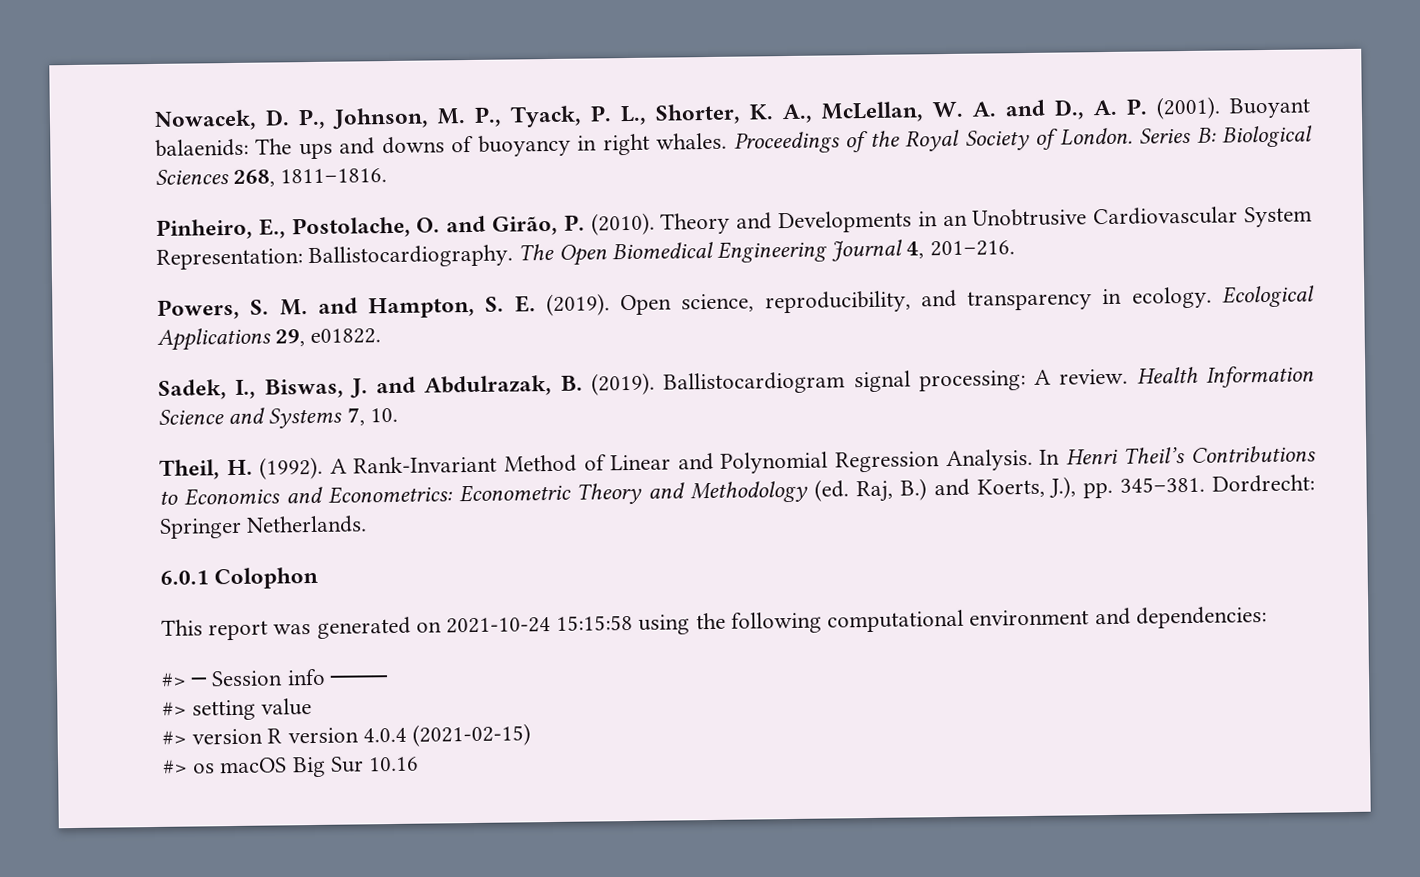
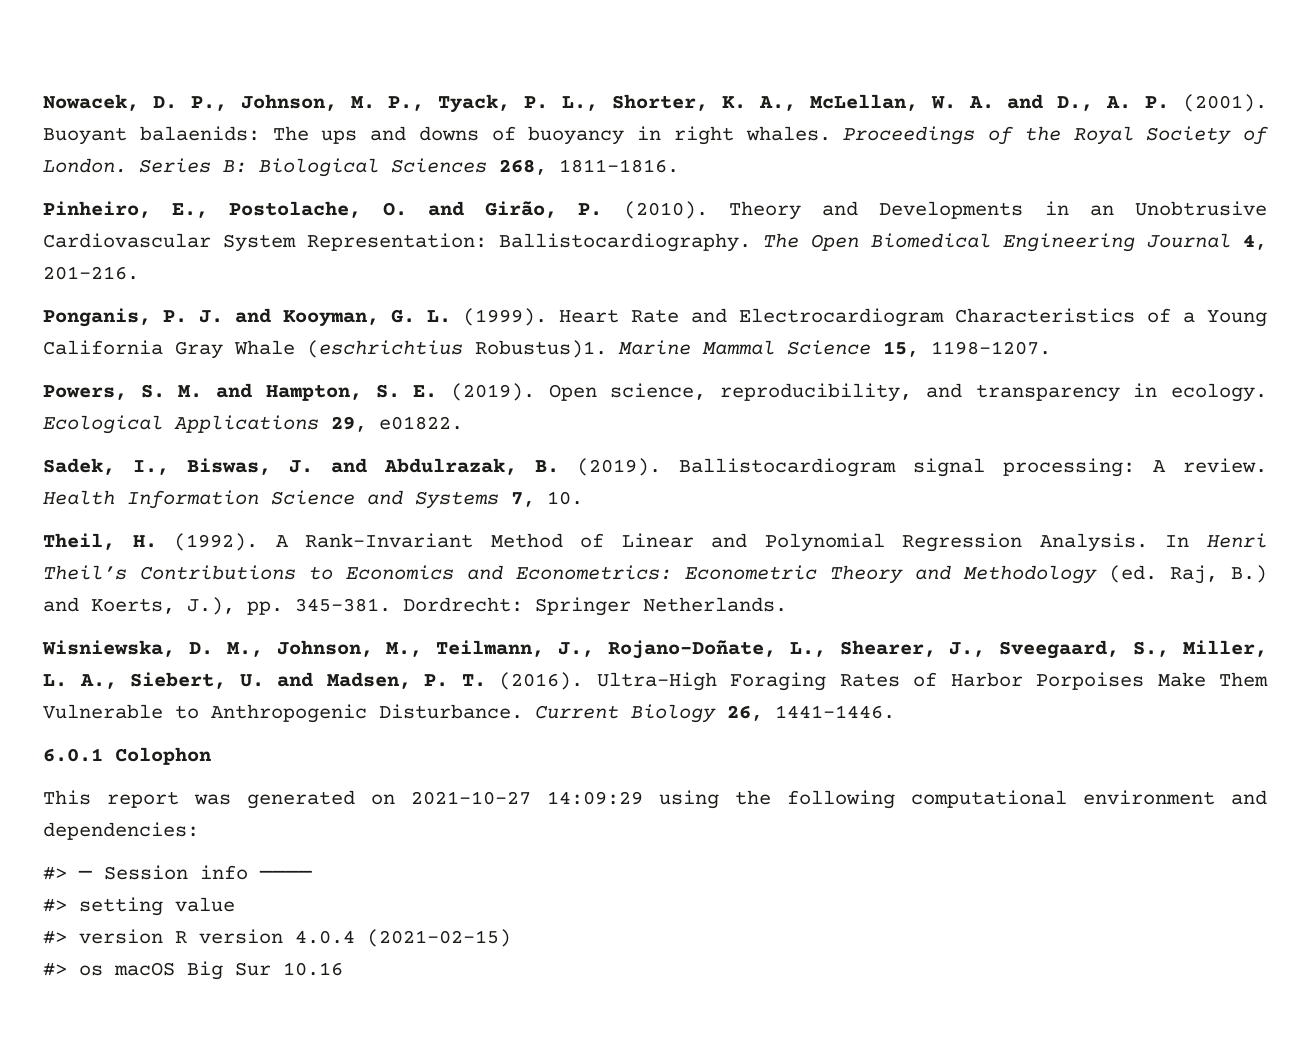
(1015, 248) none -> [43,308,1267,327] [43,340,1051,359] // Ponganis, P. J. and Kooyman, G. L. (1999). Heart Rate and Electrocardiogram Characteristics of a Young California Gray Whale (eschrichtius Robustus)1. Marine Mammal Science 15, 1198–1207.
(368, 524) none -> [42,640,1267,659] [43,672,1268,691] [43,704,895,723] // Wisniewska, D. M., Johnson, M., Teilmann, J., Rojano-Doñate, L., Shearer, J., Sveegaard, S., Miller, L. A., Siebert, U. and Madsen, P. T. (2016). Ultra-High Foraging Rates of Harbor Porpoises Make Them Vulnerable to Anthropogenic Disturbance. Current Biology 26, 1441–1446.
[446,614,634,634] 2021-10-24 15:15:58 -> [411,791,643,805] 2021-10-27 14:09:29

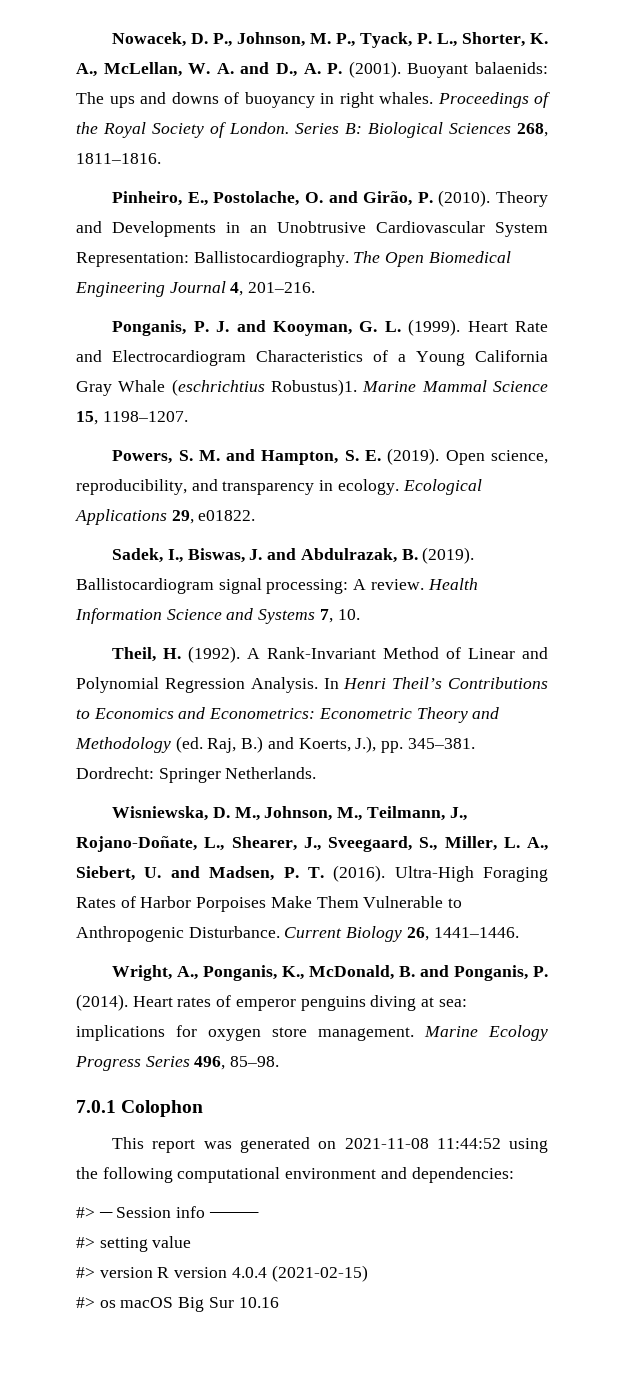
[43,748,103,762] 6.0.1 -> [112,965,548,981] [76,994,467,1011] [76,1025,548,1041] [75,1056,280,1071] [76,1100,116,1113] Wright, A., Ponganis, K., McDonald, B. and Ponganis, P. (2014). Heart rates of emperor penguins diving at sea: implications for oxygen store management. Marine Ecology Progress Series 496, 85–98. // 7.0.1
[411,791,643,805] 2021-10-27 14:09:29 -> [344,1138,501,1149] 2021-11-08 11:44:52

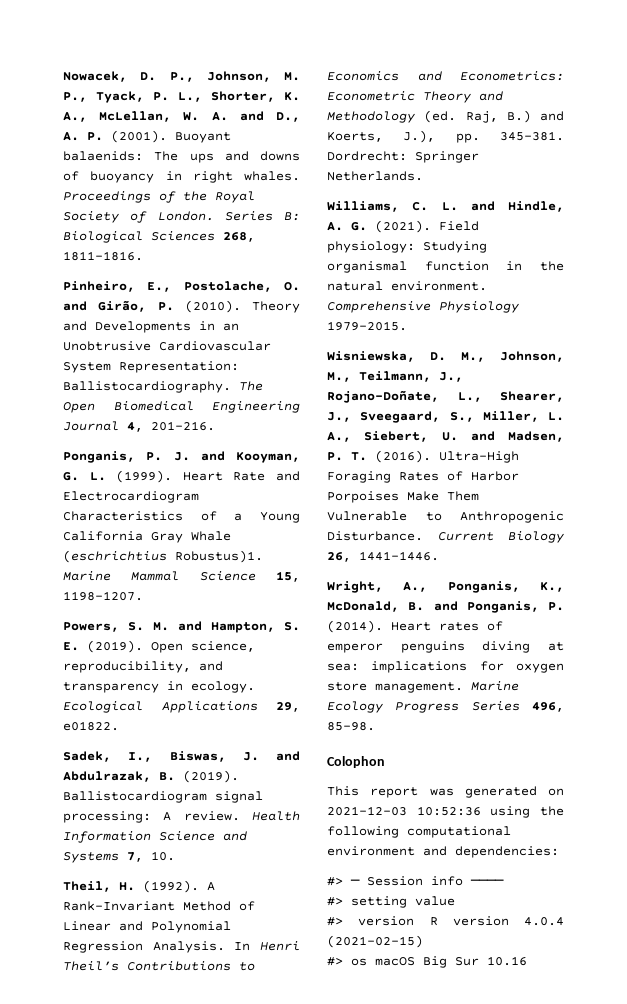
(317, 773) none -> [327,201,564,212] [327,220,479,233] [327,241,487,253] [327,261,564,273] [327,281,487,291] [327,301,519,313] [327,321,407,331] // Williams, C. L. and Hindle, A. G. (2021). Field physiology: Studying organismal function in the natural environment. Comprehensive Physiology 1979–2015.
[76,1100,116,1113] 7.0.1 -> (375, 726) none
[344,1138,501,1149] 2021-11-08 11:44:52 -> [327,806,481,816] 2021-12-03 10:52:36

